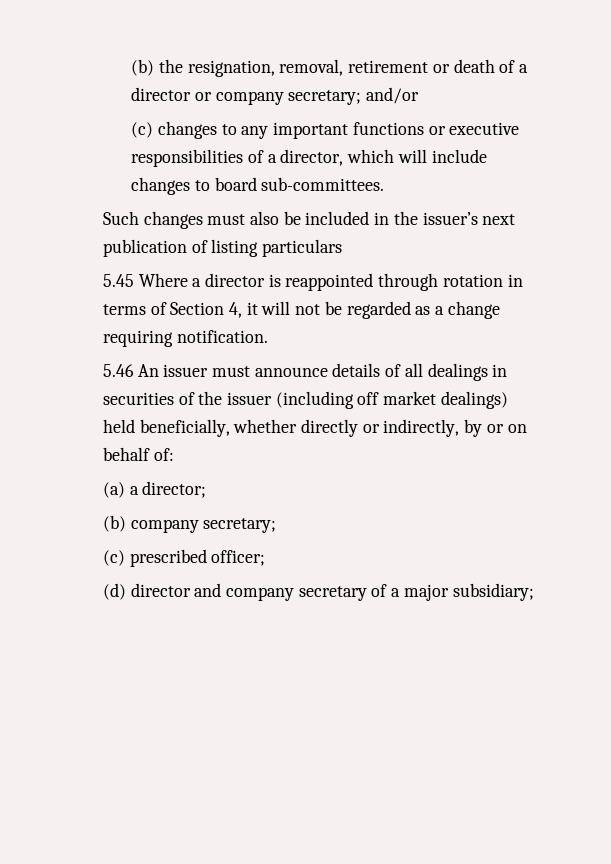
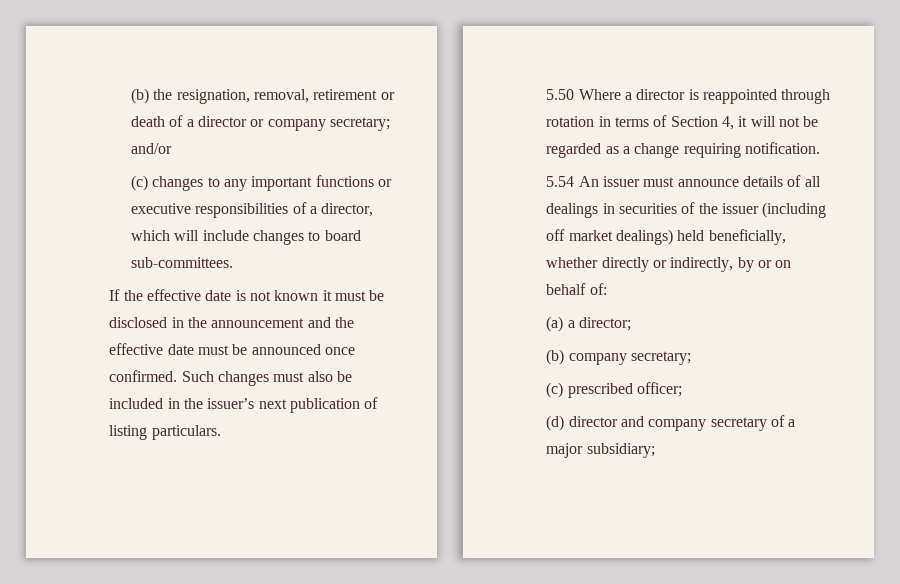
(385, 184) none -> [109,289,385,301] [109,317,355,328] [109,343,356,355] [109,370,178,382] If the effective date is not known it must be disclosed in the announcement and the effective date must be announced once confirmed.
[261,239,342,257] [102,274,134,287] particulars // 5.45 -> [151,425,221,440] [546,89,575,100] particulars. // 5.50
[102,364,134,377] 5.46 -> [546,176,575,187] 5.54

